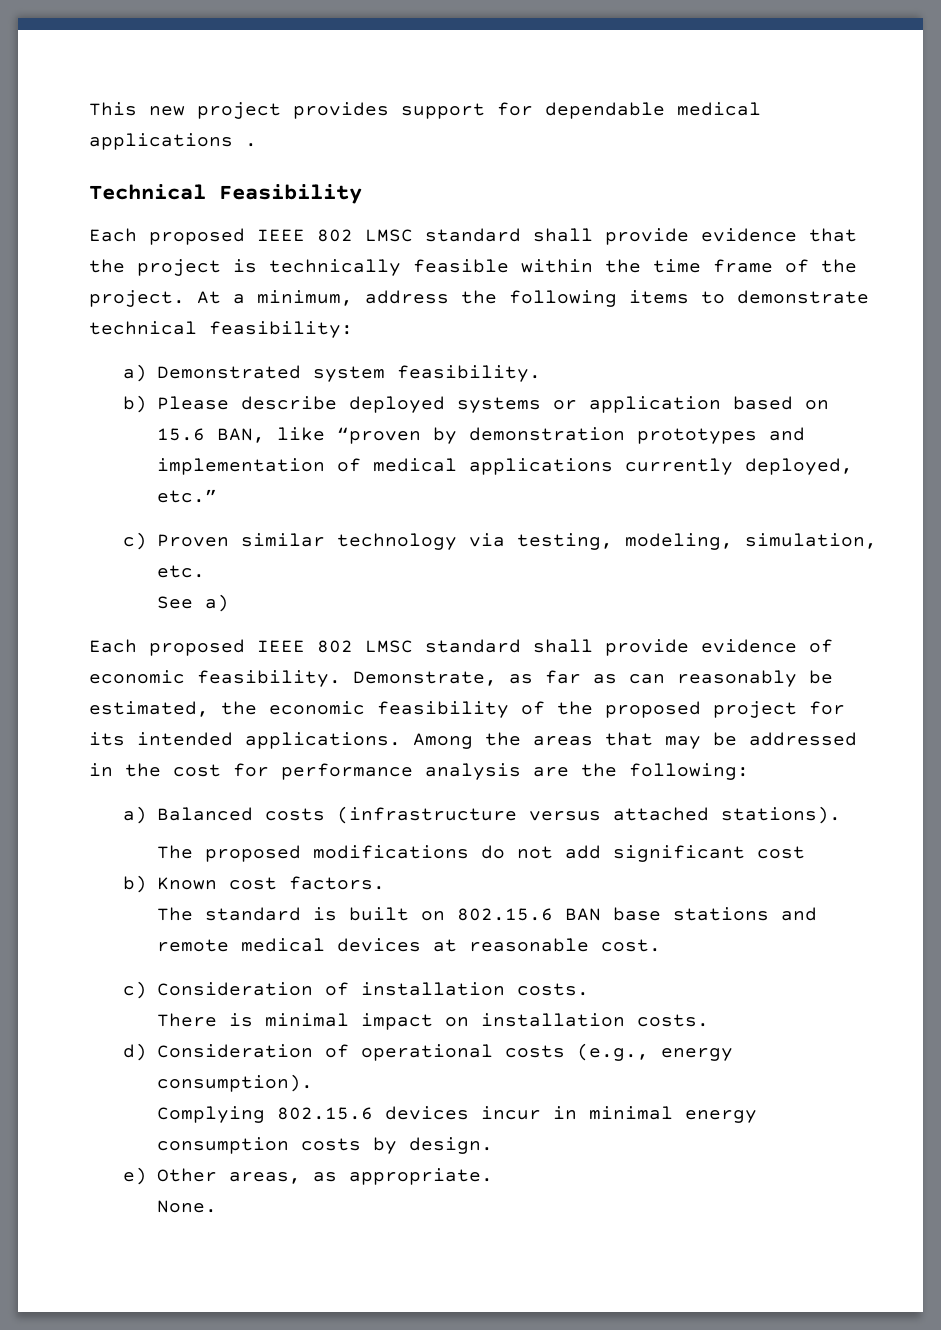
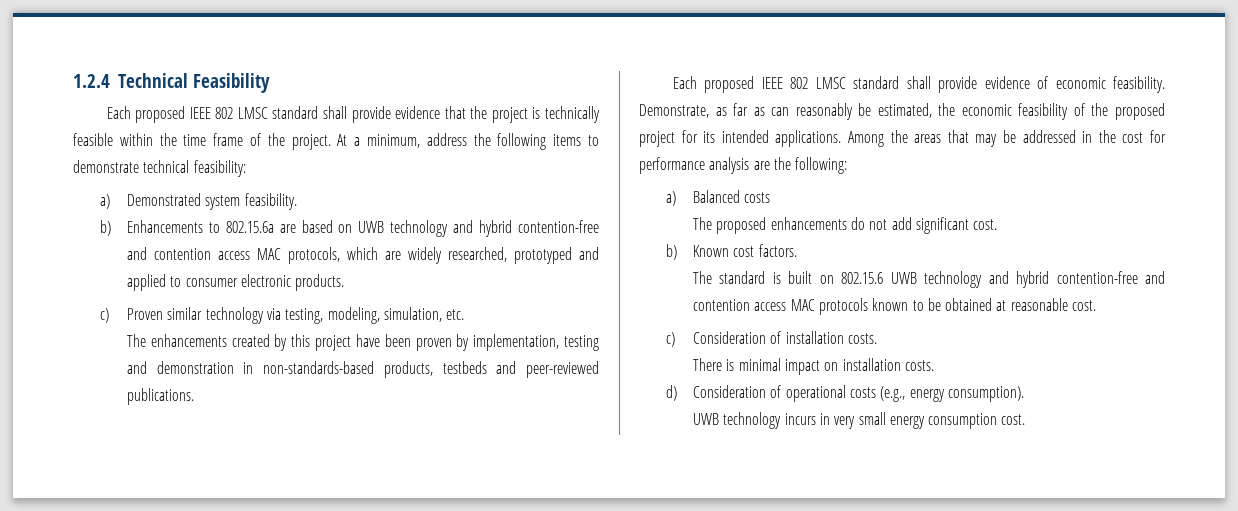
[89,102,761,119] [89,133,257,150] This new project provides support for dependable medical applications . // -> [73,74,110,88] 1.2.4
[157,396,830,413] [157,427,806,444] [157,458,854,475] [157,489,218,503] Please describe deployed systems or application based on 15.6 BAN, like “proven by demonstration prototypes and implementation of medical applications currently deployed, etc.” -> [126,220,600,237] [126,247,599,264] [126,274,345,291] Enhancements to 802.15.6a are based on UWB technology and hybrid contention-free and contention access MAC protocols, which are widely researched, prototyped and applied to consumer electronic products.
[157,594,230,612] See a) -> [126,334,600,351] [126,361,599,378] [126,388,194,405] The enhancements created by this project have been proven by implementation, testing and demonstration in non-standards-based products, testbeds and peer-reviewed publications.
[337,806,842,824] (infrastructure versus attached stations). -> (771, 197) none
[313,845,470,859] modifications -> [770,217,847,230] enhancements
[757,846,806,859] cost -> [973,219,998,230] cost.
[565,907,818,921] [157,938,422,952] BAN base stations and remote medical devices -> [890,271,1165,288] [692,298,993,315] UWB technology and hybrid contention-free and contention access MAC protocols known to be obtained
[157,1106,758,1123] [157,1137,494,1154] [123,1167,494,1185] [157,1200,218,1213] Complying 802.15.6 devices incur in minimal energy consumption costs by design. // e) Other areas, as appropriate. // None. -> [692,412,1026,429] UWB technology incurs in very small energy consumption cost.

